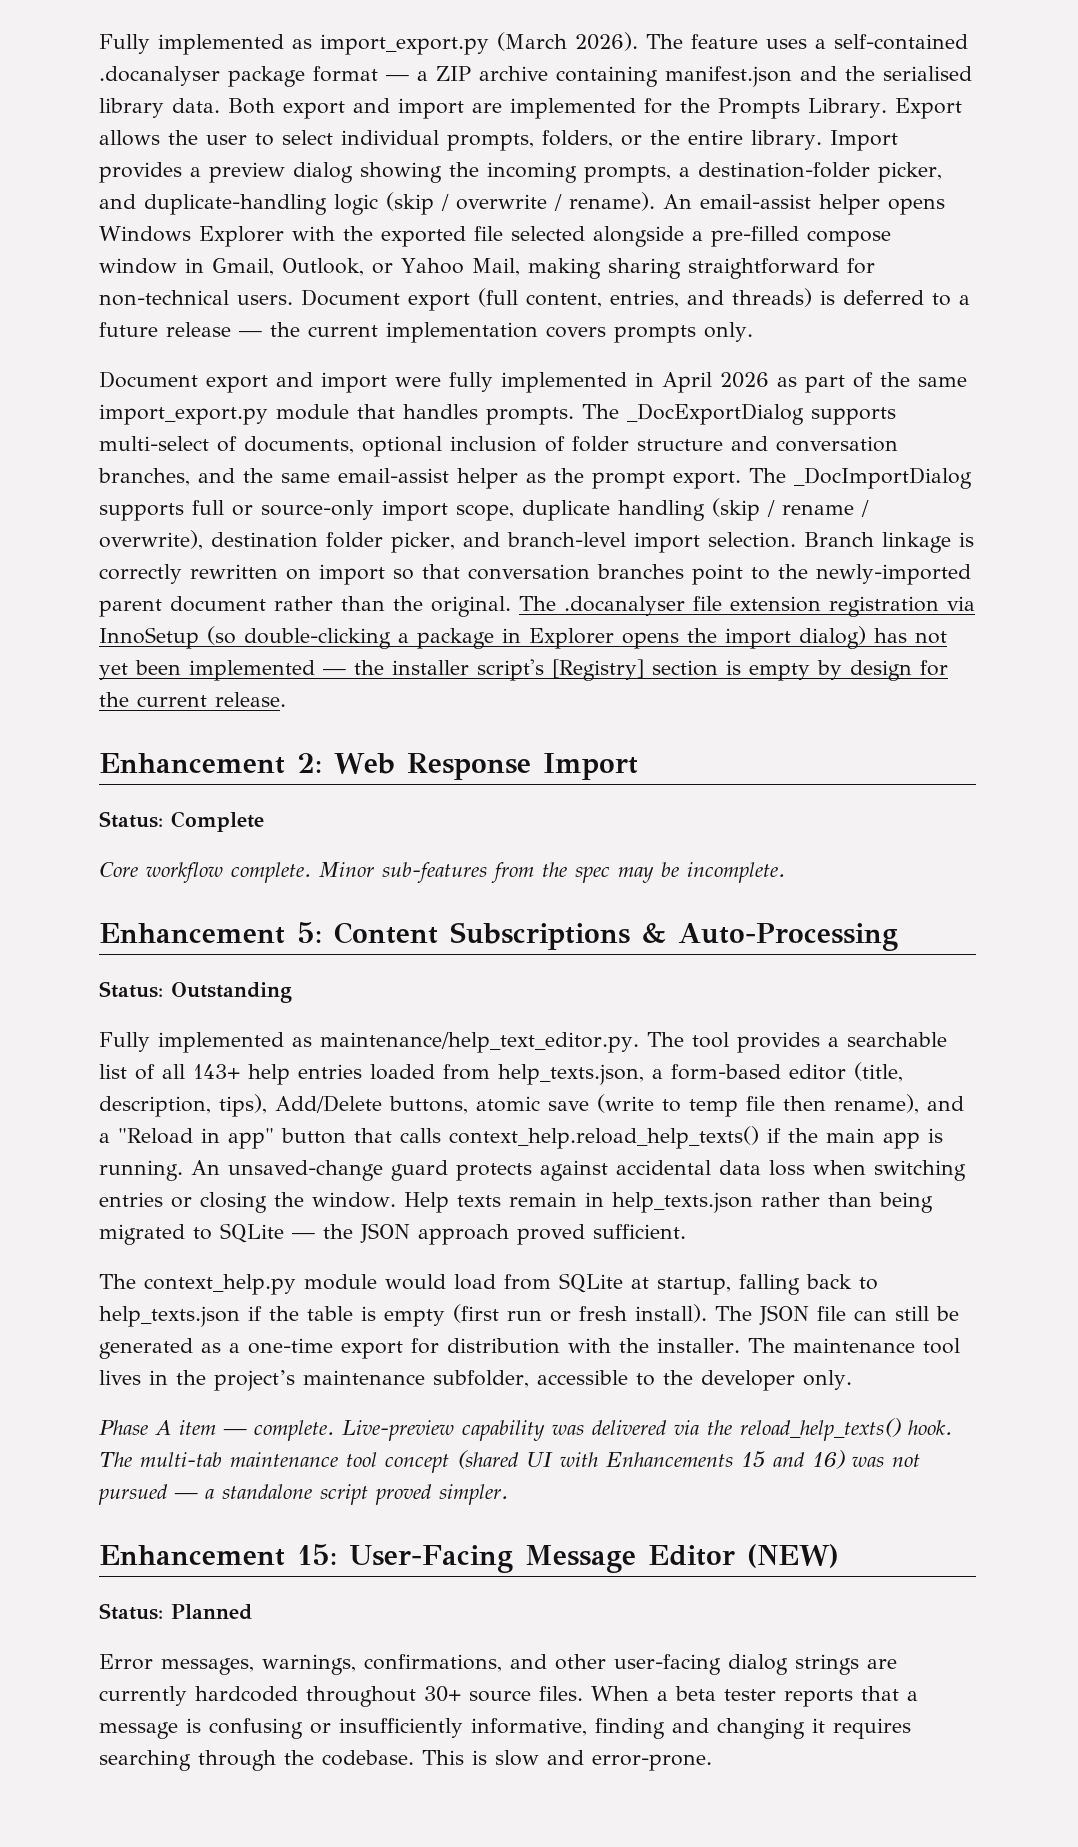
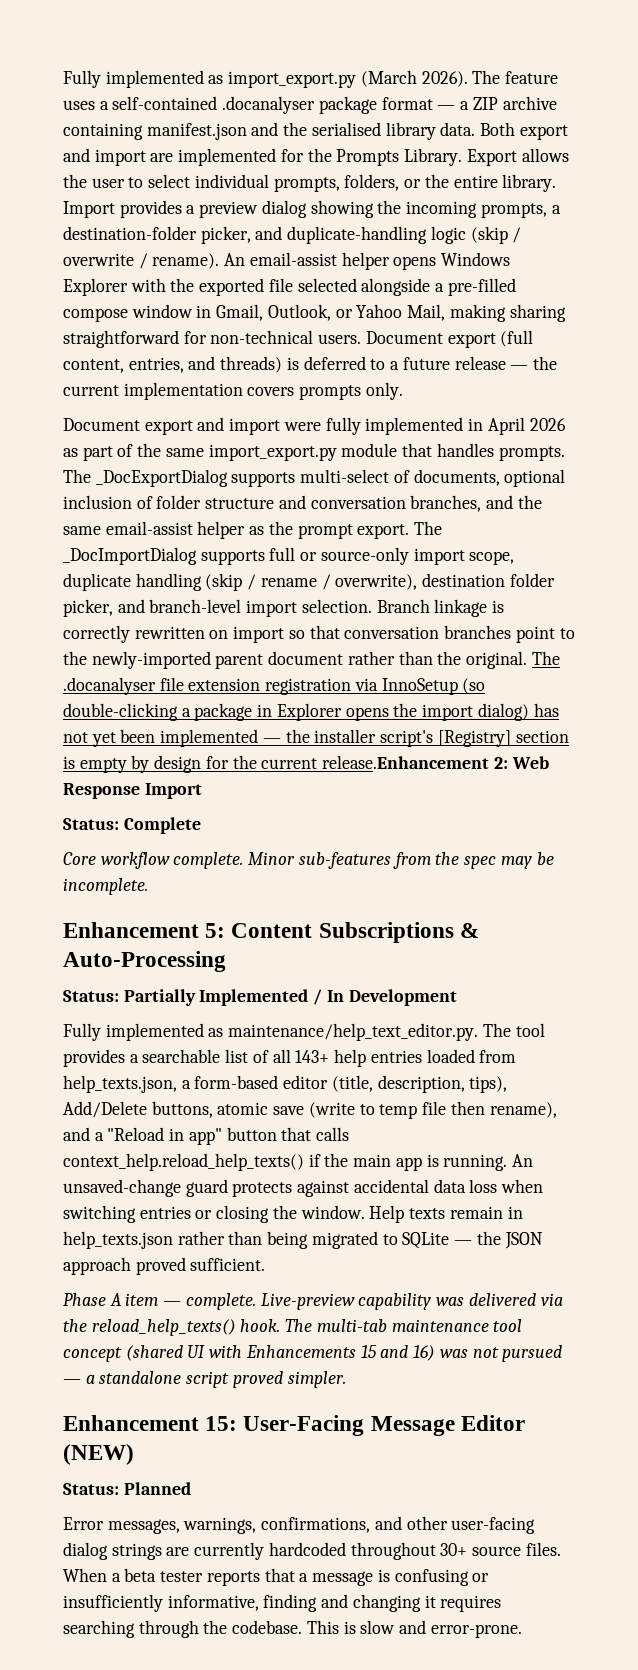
[215,692,286,707] [99,753,285,774] release. // Enhancement -> [322,755,490,769] release.Enhancement
[171,982,292,1003] Outstanding -> [123,989,457,1006] Partially Implemented / In Development
[99,1273,878,1295] [99,1304,959,1327] [99,1338,960,1359] [99,1370,852,1391] // The context_help.py module would load from SQLite at startup, falling back to help_texts.json if the table is empty (first run or fresh install). The JSON file can still be generated as a one-time export for distribution with the installer. The maintenance tool lives in the project’s maintenance subfolder, accessible to the developer only. -> (266, 1264) none

